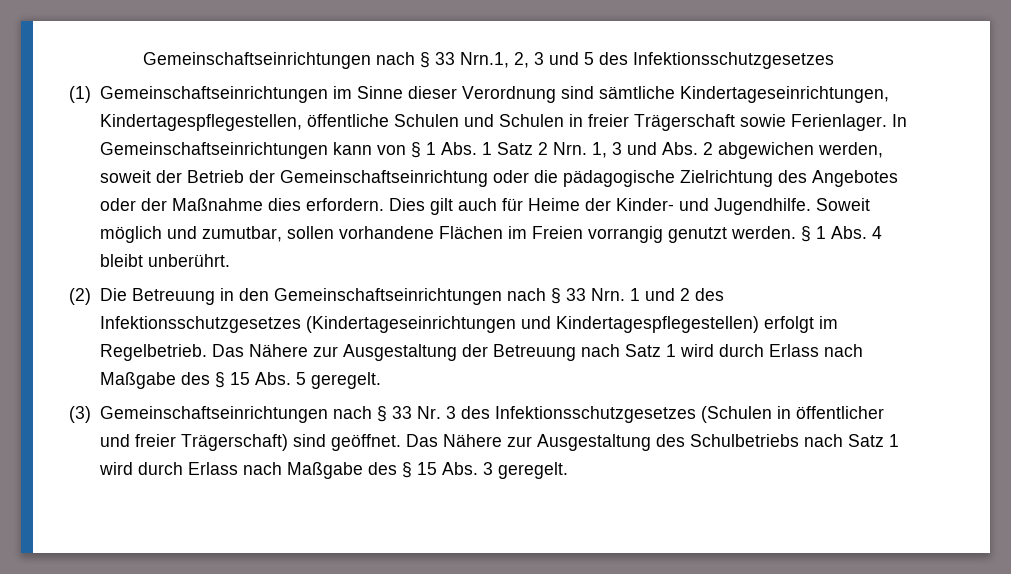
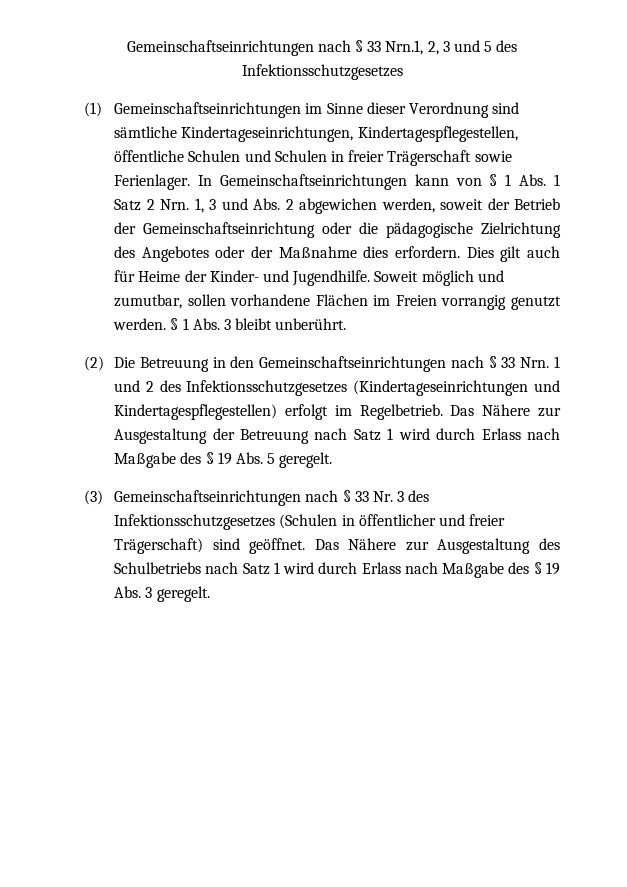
[871,226,882,239] 4 -> [223,319,231,330] 3
[229,372,250,385] 15 -> [217,452,232,465] 19
[416,462,437,475] 15 -> [546,562,560,575] 19

